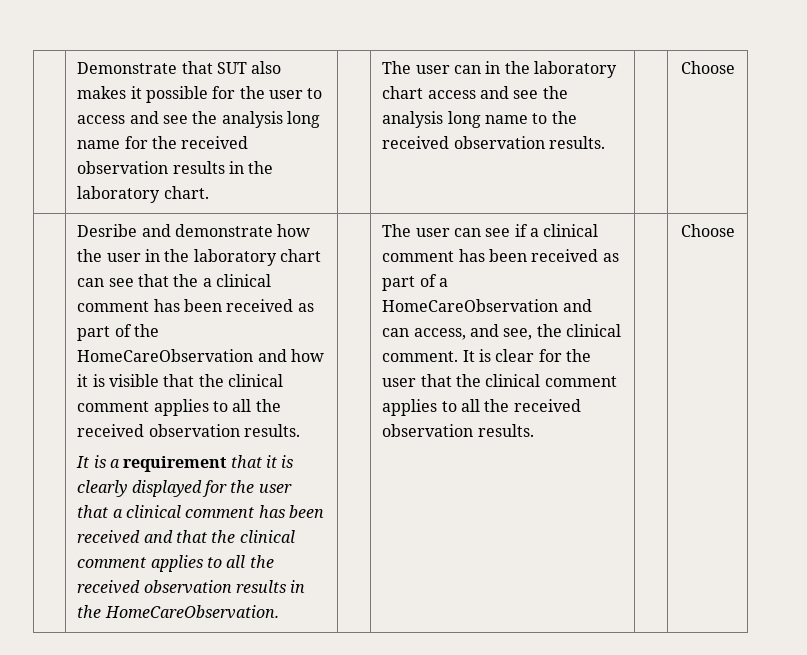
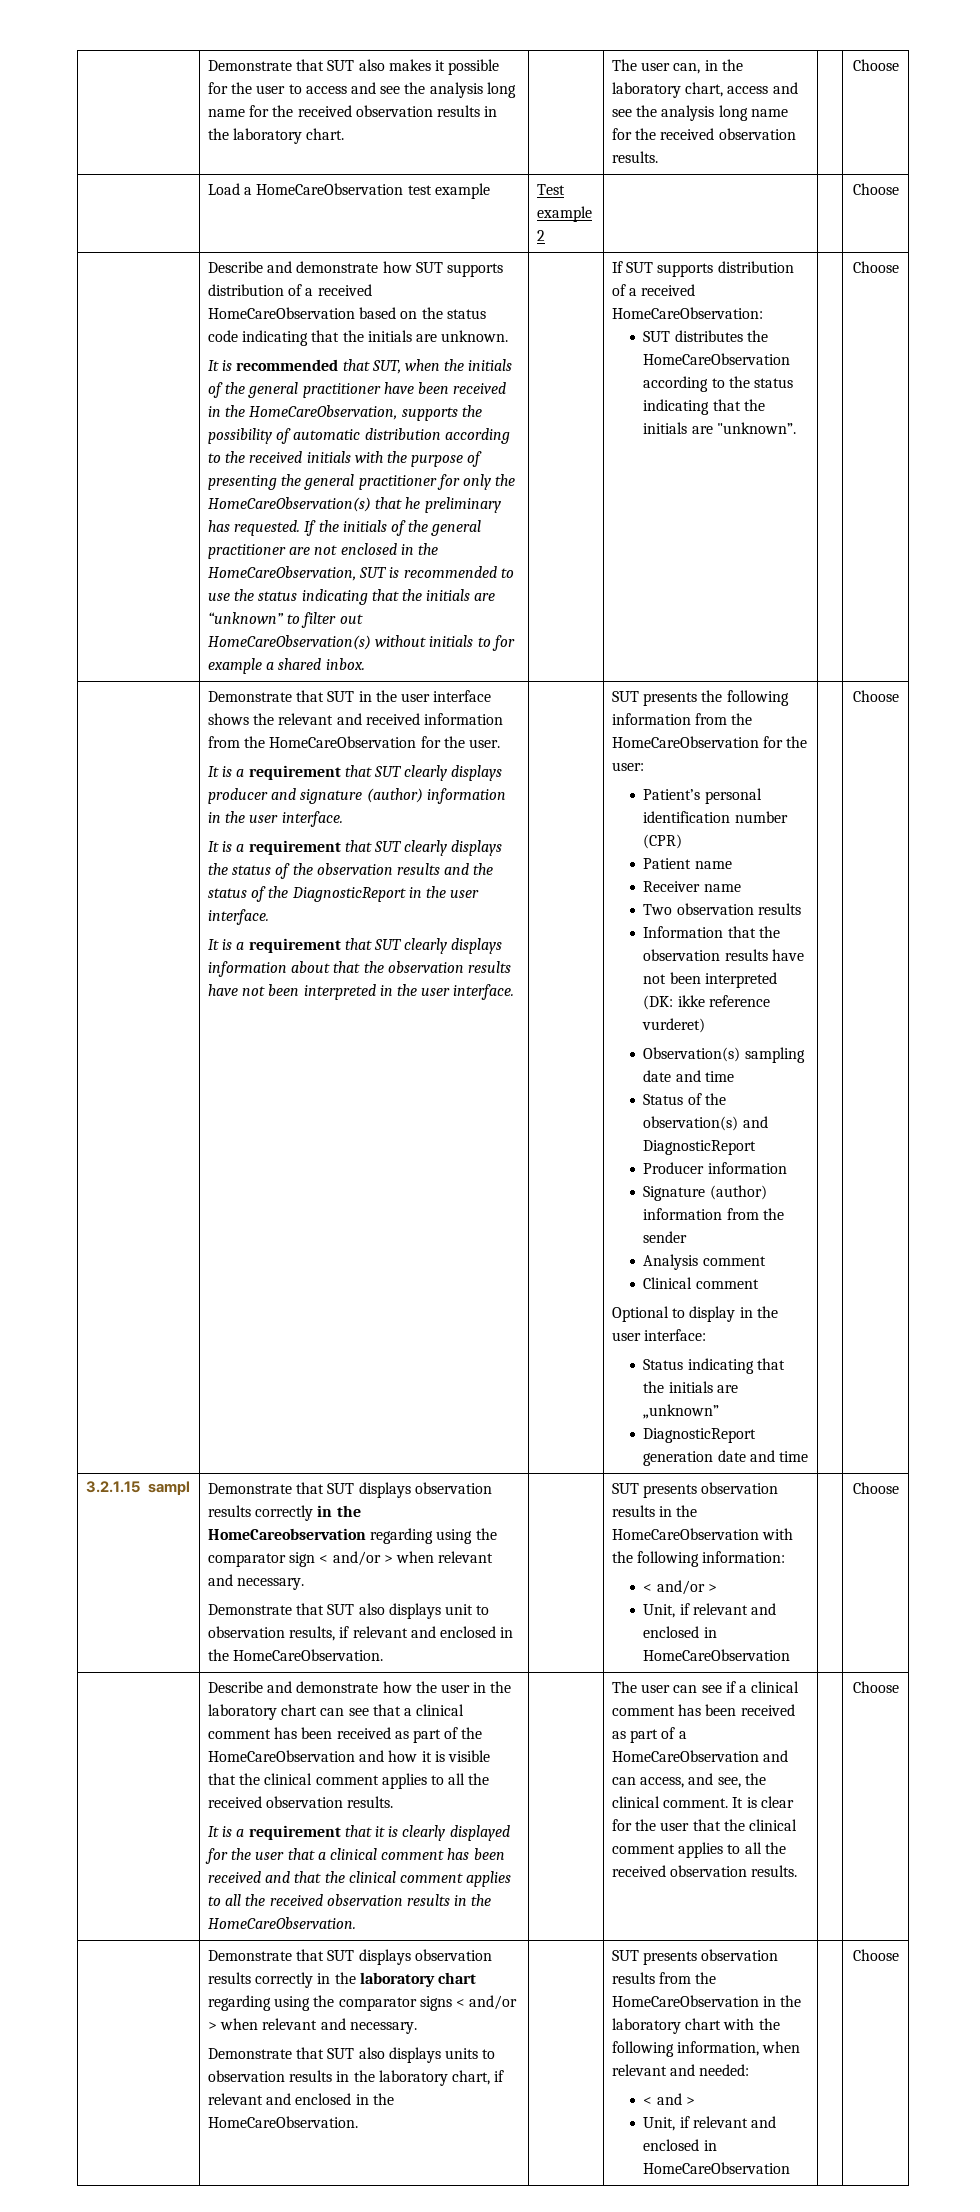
[453,61,617,78] [382,86,568,99] [382,111,577,128] [382,136,605,149] [680,61,735,74] [77,224,138,237] can in the laboratory chart access and see the analysis long name to the received observation results. | | Choose // | Desribe -> [673,59,743,74] [612,82,798,98] [612,105,788,121] [612,128,796,140] [612,151,659,163] [852,59,899,71] [208,183,490,199] [537,184,566,195] [537,206,593,222] [537,230,546,241] [852,183,899,195] [208,261,503,277] [208,284,372,296] [208,307,486,319] [208,330,509,346] [208,359,513,374] [208,382,507,398] [208,405,482,421] [208,428,510,444] [208,451,483,467] [208,474,516,490] [208,497,501,513] [208,520,482,536] [208,543,438,559] [208,566,514,581] [208,589,496,605] [208,612,363,628] [208,635,515,651] [208,658,365,674] [612,261,794,277] [612,284,696,296] [612,307,764,319] [643,330,768,342] [643,353,791,365] [643,376,794,392] [643,399,765,415] [643,422,796,434] [852,261,899,273] [208,690,492,702] [208,713,503,725] [208,736,500,748] [208,765,503,781] [208,788,506,804] [208,811,343,827] [208,840,503,856] [208,863,494,879] [208,886,480,902] [208,909,270,925] [208,938,503,954] [208,961,511,977] [208,984,515,1000] [612,690,789,706] [612,713,753,725] [612,736,808,748] [612,762,645,771] [643,788,762,804] [643,811,788,823] [643,834,683,849] [643,858,732,869] [643,881,741,892] [643,903,801,915] [643,926,780,938] [643,949,804,961] [643,972,777,988] [643,995,770,1010] [642,1018,706,1033] [643,1047,805,1063] [643,1070,734,1082] [643,1093,726,1105] [643,1116,768,1131] [643,1140,757,1155] [643,1162,787,1174] [643,1185,767,1201] [643,1208,784,1220] [643,1231,688,1243] [643,1254,766,1270] [643,1277,759,1289] [612,1306,778,1322] [612,1329,707,1341] [643,1358,785,1374] [643,1381,738,1393] [643,1404,720,1419] [643,1428,757,1443] [643,1450,809,1466] [852,690,899,702] [86,1481,190,1495] [208,1482,492,1498] [208,1505,361,1521] [208,1528,497,1544] [208,1551,494,1567] [208,1574,305,1590] [208,1603,490,1619] [208,1626,514,1641] [208,1649,384,1661] [612,1482,779,1498] [612,1505,698,1517] [612,1528,794,1540] [612,1551,786,1567] [643,1580,717,1595] [643,1603,777,1618] [643,1626,717,1638] [643,1649,791,1661] [852,1482,899,1494] [208,1681,264,1693] can, in the laboratory chart, access and see the analysis long name for the received observation results. | | Choose // | Load a HomeCareObservation test example | Test example 2 | | | Choose // | Describe and demonstrate how SUT supports distribution of a received HomeCareObservation based on the status code indicating that the initials are unknown. // It is recommended that SUT, when the initials of the general practitioner have been received in the HomeCareObservation, supports the possibility of automatic distribution according to the received initials with the purpose of presenting the general practitioner for only the HomeCareObservation(s) that he preliminary has requested. If the initials of the general practitioner are not enclosed in the HomeCareObservation, SUT is recommended to use the status indicating that the initials are “unknown” to filter out HomeCareObservation(s) without initials to for example a shared inbox. | | If SUT supports distribution of a received HomeCareObservation: // SUT distributes the HomeCareObservation according to the status indicating that the initials are "unknown”. | | Choose // | Demonstrate that SUT in the user interface shows the relevant and received information from the HomeCareObservation for the user. // It is a requirement that SUT clearly displays producer and signature (author) information in the user interface. // It is a requirement that SUT clearly displays the status of the observation results and the status of the DiagnosticReport in the user interface. // It is a requirement that SUT clearly displays information about that the observation results have not been interpreted in the user interface. | | SUT presents the following information from the HomeCareObservation for the user: // Patient’s personal identification number (CPR) // Patient name // Receiver name // Two observation results // Information that the observation results have not been interpreted (DK: ikke reference vurderet) // Observation(s) sampling date and time // Status of the observation(s) and DiagnosticReport // Producer information // Signature (author) information from the sender // Analysis comment // Clinical comment // Optional to display in the user interface: // Status indicating that the initials are „unknown” // DiagnosticReport generation date and time | | Choose // 3.2.1.15 sampl | Demonstrate that SUT displays observation results correctly in the HomeCareobservation regarding using the comparator sign < and/or > when relevant and necessary. // Demonstrate that SUT also displays unit to observation results, if relevant and enclosed in the HomeCareObservation. | | SUT presents observation results in the HomeCareObservation with the following information: // < and/or > // Unit, if relevant and enclosed in HomeCareObservation | | Choose // | Describe
[173,274,199,287] the -> (401, 1710) none
(735, 230) none -> [208,1949,492,1965] [208,1972,476,1988] [208,1995,518,2011] [208,2018,417,2034] [208,2047,496,2063] [208,2070,505,2086] [208,2093,394,2105] [208,2116,359,2128] [612,1949,779,1965] [612,1972,717,1984] [612,1995,802,2007] [612,2018,780,2034] [612,2041,801,2057] [612,2064,750,2076] [643,2093,695,2105] [643,2116,777,2131] [643,2139,717,2151] [643,2162,791,2174] [852,1949,899,1961] // | Demonstrate that SUT displays observation results correctly in the laboratory chart regarding using the comparator signs < and/or > when relevant and necessary. // Demonstrate that SUT also displays units to observation results in the laboratory chart, if relevant and enclosed in the HomeCareObservation. | | SUT presents observation results from the HomeCareObservation in the laboratory chart with the following information, when relevant and needed: // < and > // Unit, if relevant and enclosed in HomeCareObservation | | Choose

